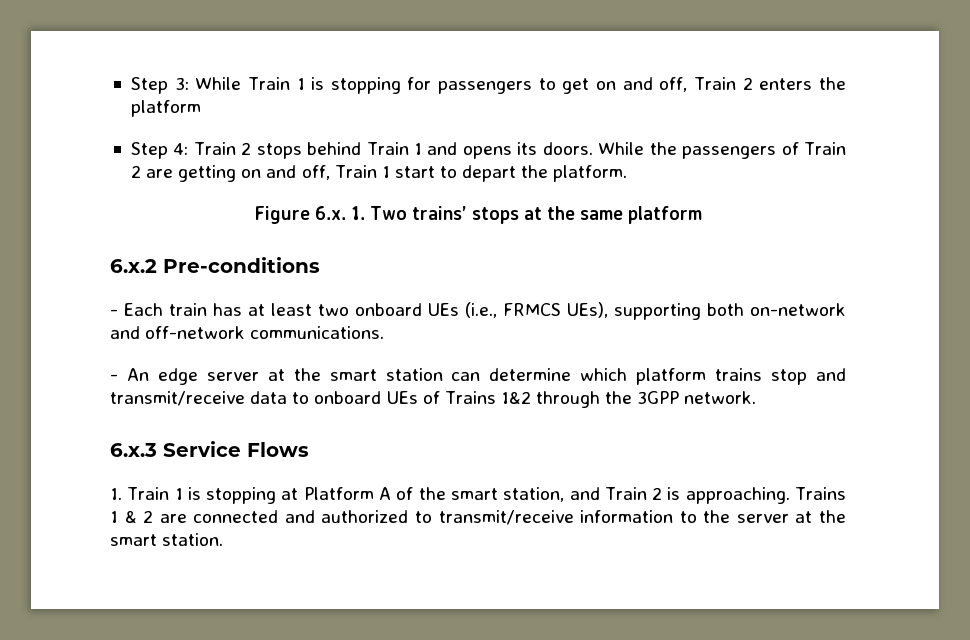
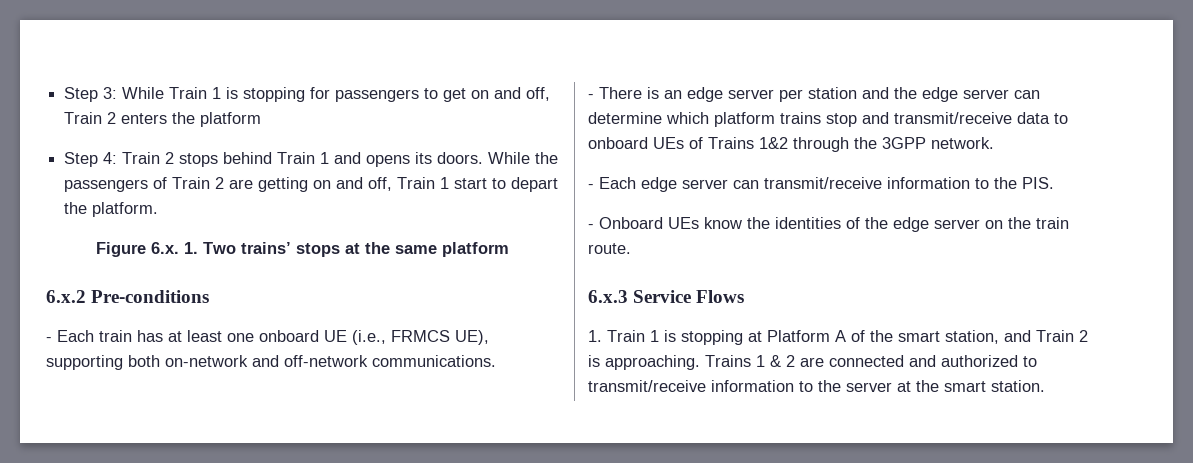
[318,303,459,316] two onboard UEs -> [227,330,347,342] one onboard UE
[567,302,608,318] UEs), -> [455,330,489,345] UE),
[126,368,443,385] An edge server at the smart station -> [599,87,1009,102] There is an edge server per station and the edge server
(757, 397) none -> [588,177,1054,192] [588,217,1069,232] [588,243,631,254] // - Each edge server can transmit/receive information to the PIS. // - Onboard UEs know the identities of the edge server on the train route.

